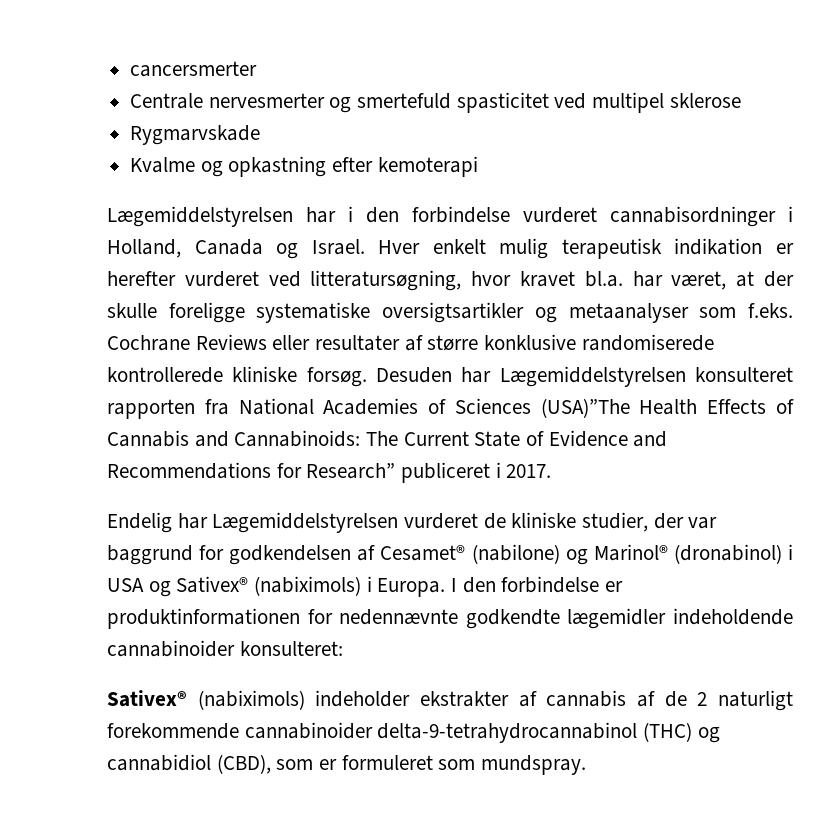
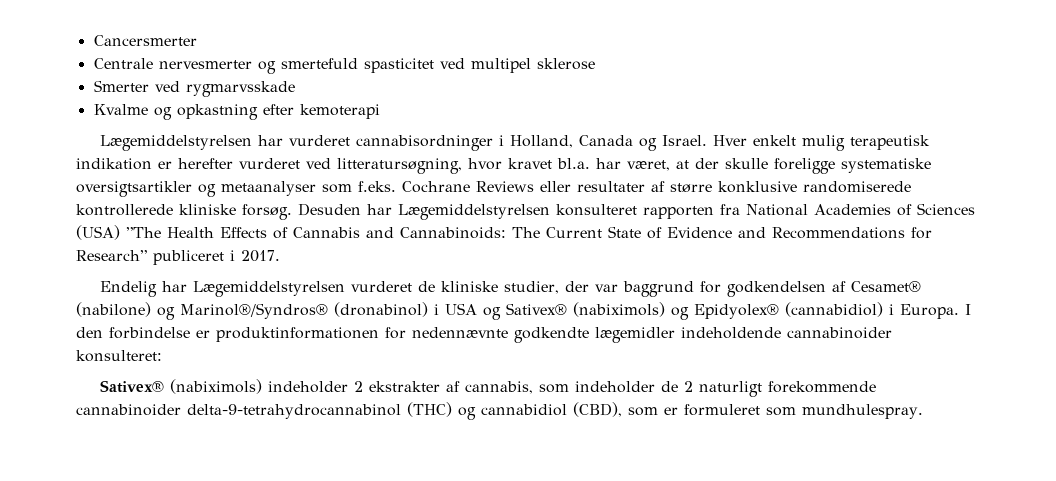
[130,61,258,77] cancersmerter -> [93,35,197,46] Cancersmerter
[130,125,261,145] Rygmarvskade -> [93,80,295,97] Smerter ved rygmarvsskade
[348,206,510,223] i den forbindelse -> (283, 140) none
[540,398,630,418] (USA)”The -> [76,225,161,240] (USA) ”The
[593,544,668,561] Marinol® -> [180,303,328,319] Marinol®/Syndros®
(362, 586) none -> [671,302,883,320] og Epidyolex® (cannabidiol)
(411, 698) none -> [353,381,363,392] 2
[546,690,656,707] cannabis af -> [464,381,655,394] cannabis, som indeholder
[481,755,587,775] mundspray. -> [802,404,923,419] mundhulespray.

